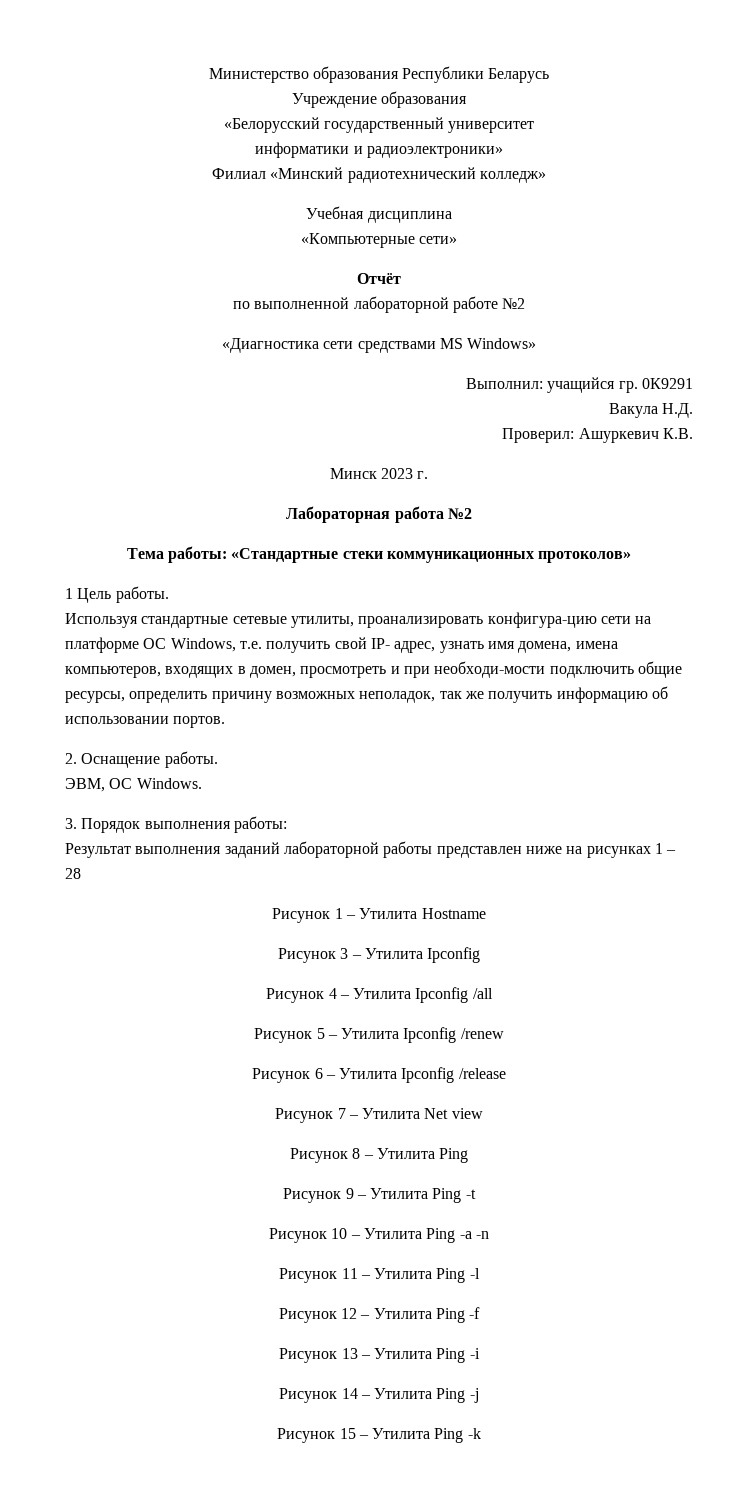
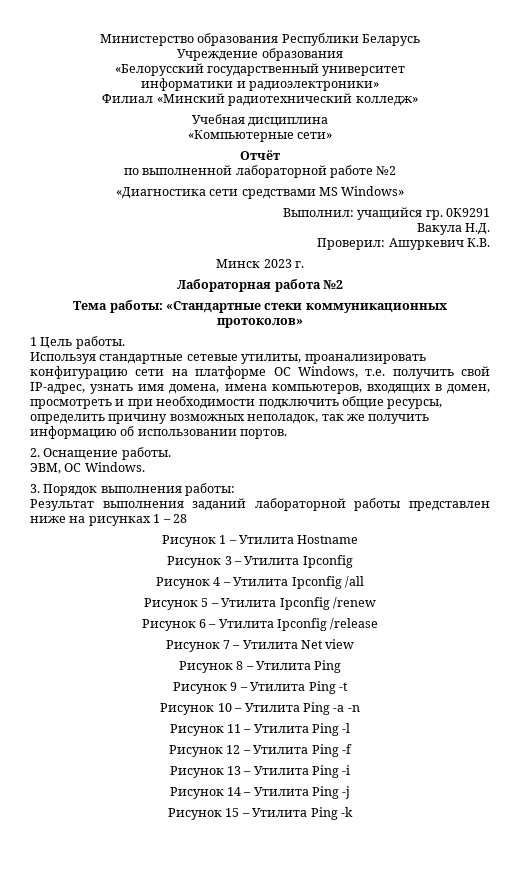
[487,612,597,628] конфигура-цию -> [30,366,128,379] конфигурацию
[370,638,436,653] IP- адрес, -> [30,382,85,394] IP-адрес,
[434,661,546,678] необходи-мости -> [156,396,256,409] необходимости

